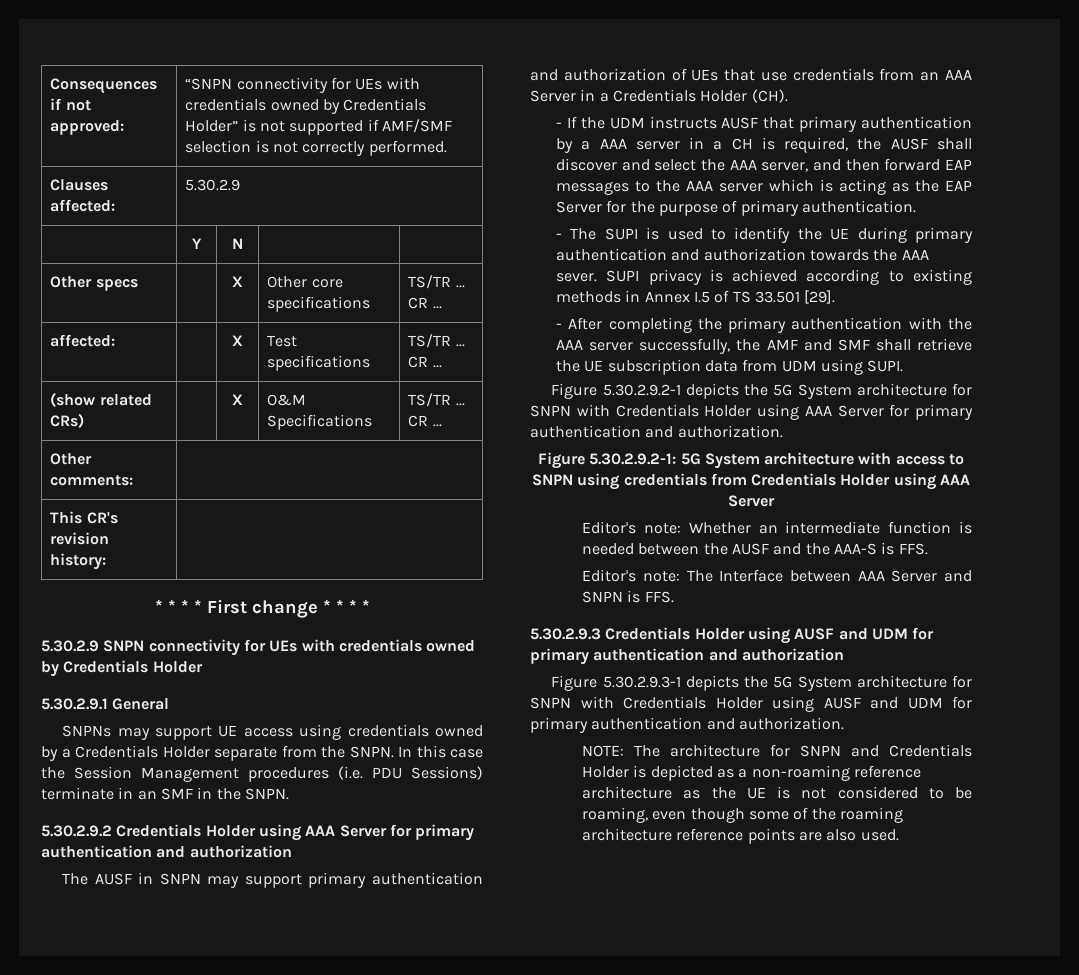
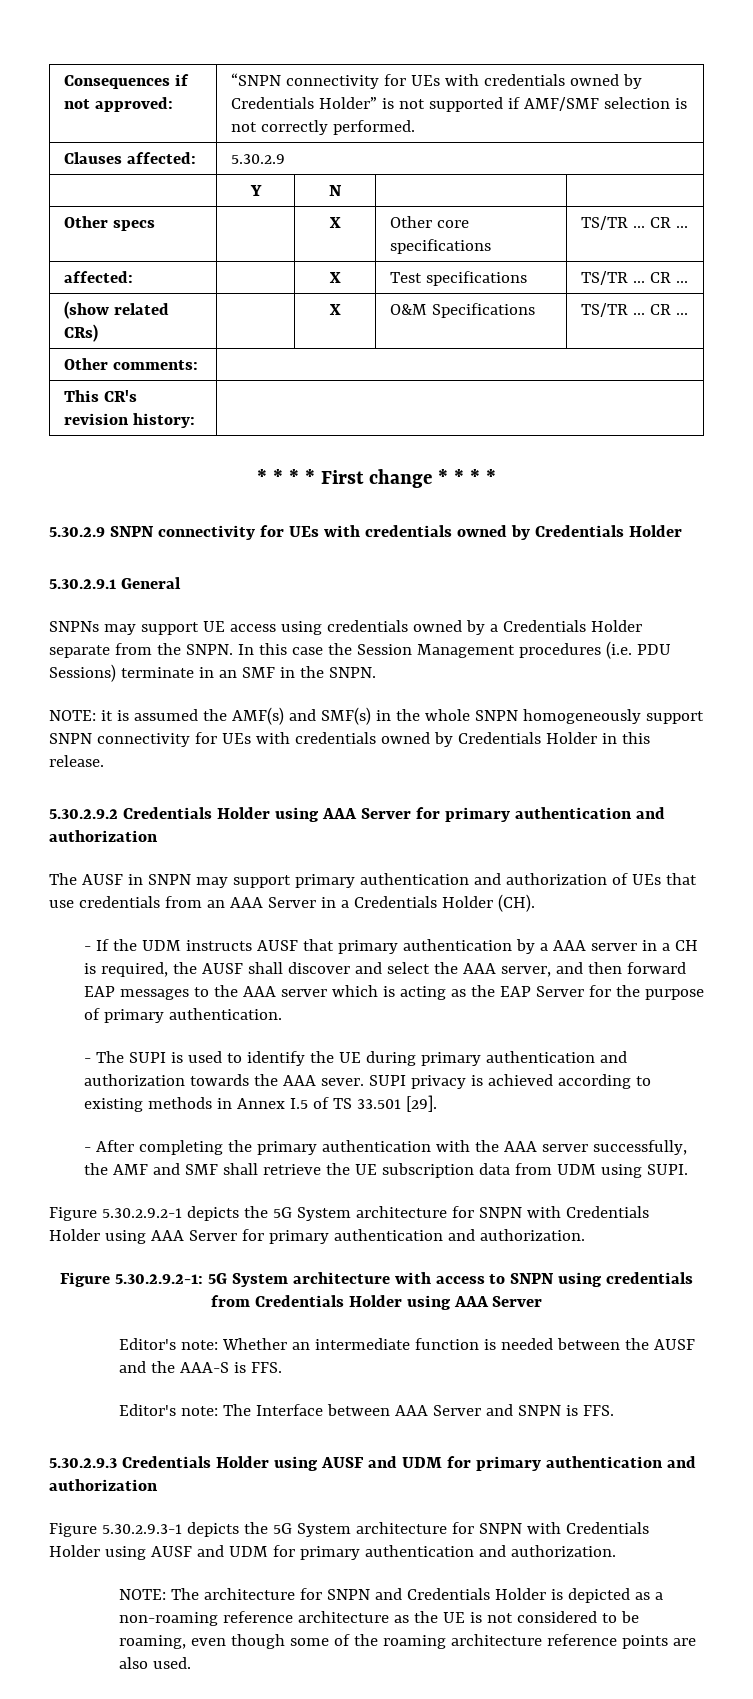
(289, 794) none -> [49,707,704,725] [49,732,650,747] [49,755,104,767] // NOTE: it is assumed the AMF(s) and SMF(s) in the whole SNPN homogeneously support SNPN connectivity for UEs with credentials owned by Credentials Holder in this release.

